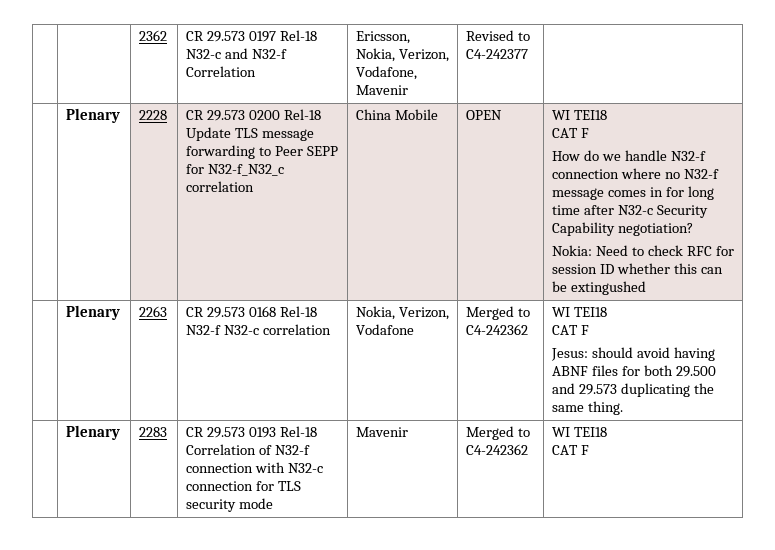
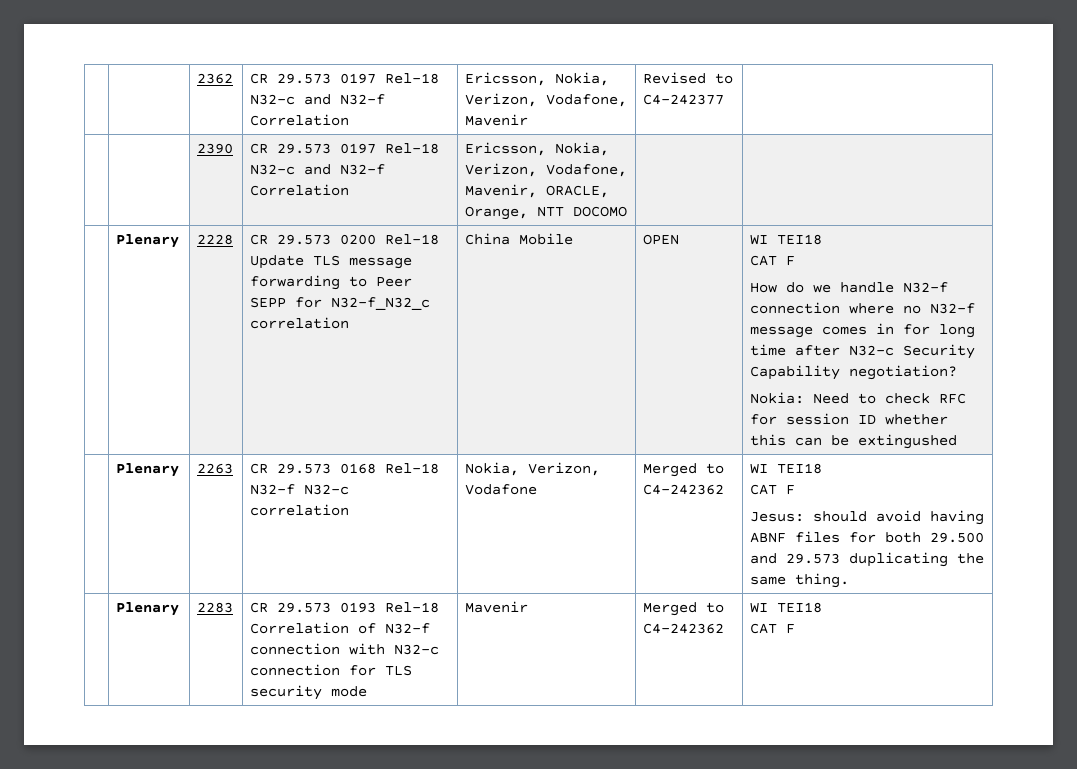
(528, 54) none -> [197,143,234,154] [250,143,440,154] [250,164,386,175] [250,184,350,196] [465,142,610,156] [465,163,628,177] [465,184,610,198] [465,206,628,220] // | | 2390 | CR 29.573 0197 Rel-18 N32-c and N32-f Correlation | Ericsson, Nokia, Verizon, Vodafone, Mavenir, ORACLE, Orange, NTT DOCOMO | |

